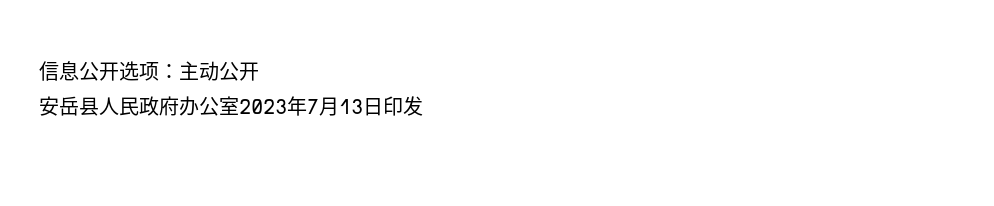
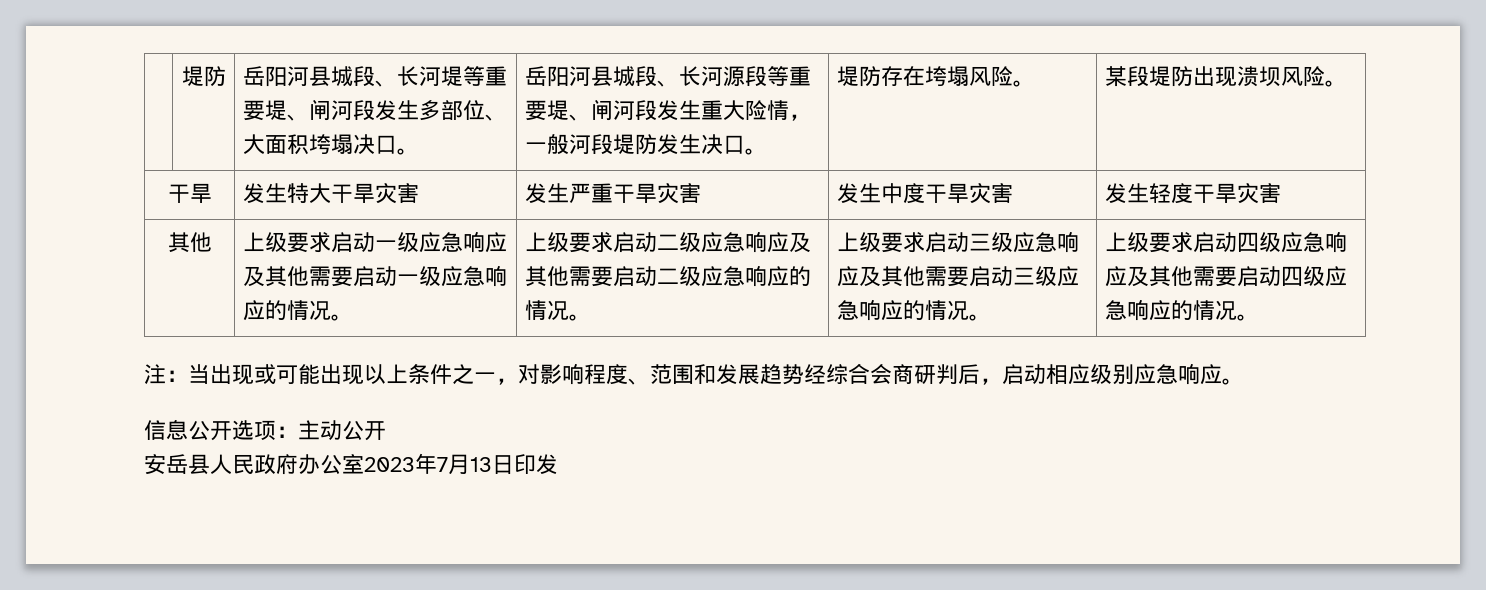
(39, 71) none -> [181,66,226,87] [242,66,507,87] [242,99,507,121] [242,134,419,155] [524,66,811,87] [524,99,811,121] [524,134,767,155] [836,66,1035,87] [1104,66,1347,87] [167,183,212,203] [242,183,419,204] [524,183,701,204] [836,183,1013,204] [1104,183,1281,204] [167,232,212,253] [242,231,507,253] [242,265,507,287] [242,300,353,321] [524,231,811,253] [524,265,811,287] [524,300,591,321] [836,231,1079,253] [836,266,1079,287] [836,299,991,321] [1104,231,1347,253] [1104,266,1347,287] [1104,299,1259,321] [144,363,1244,385] | 堤防 | 岳阳河县城段、长河堤等重要堤、闸河段发生多部位、大面积垮塌决口。 | 岳阳河县城段、长河源段等重要堤、闸河段发生重大险情，一般河段堤防发生决口。 | 堤防存在垮塌风险。 | 某段堤防出现溃坝风险。 // 干旱 | 发生特大干旱灾害 | 发生严重干旱灾害 | 发生中度干旱灾害 | 发生轻度干旱灾害 // 其他 | 上级要求启动一级应急响应及其他需要启动一级应急响应的情况。 | 上级要求启动二级应急响应及其他需要启动二级应急响应的情况。 | 上级要求启动三级应急响应及其他需要启动三级应急响应的情况。 | 上级要求启动四级应急响应及其他需要启动四级应急响应的情况。 // 注：当出现或可能出现以上条件之一，对影响程度、范围和发展趋势经综合会商研判后，启动相应级别应急响应。 //

